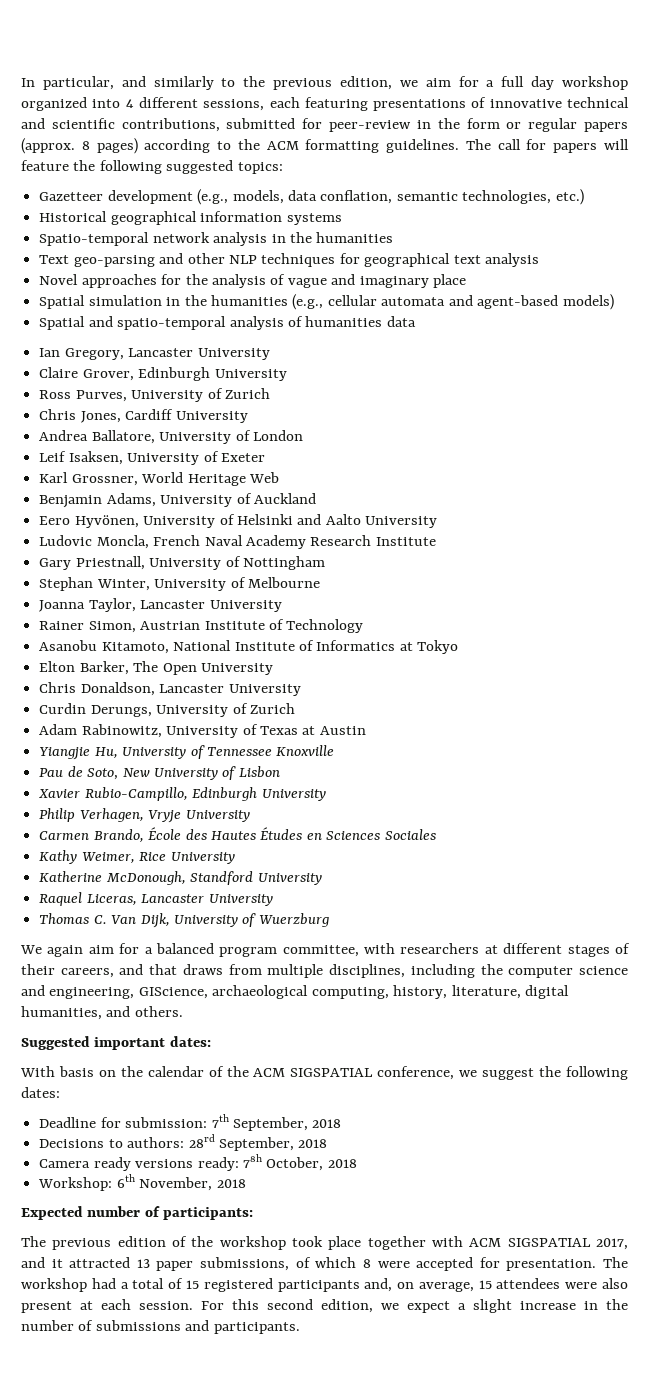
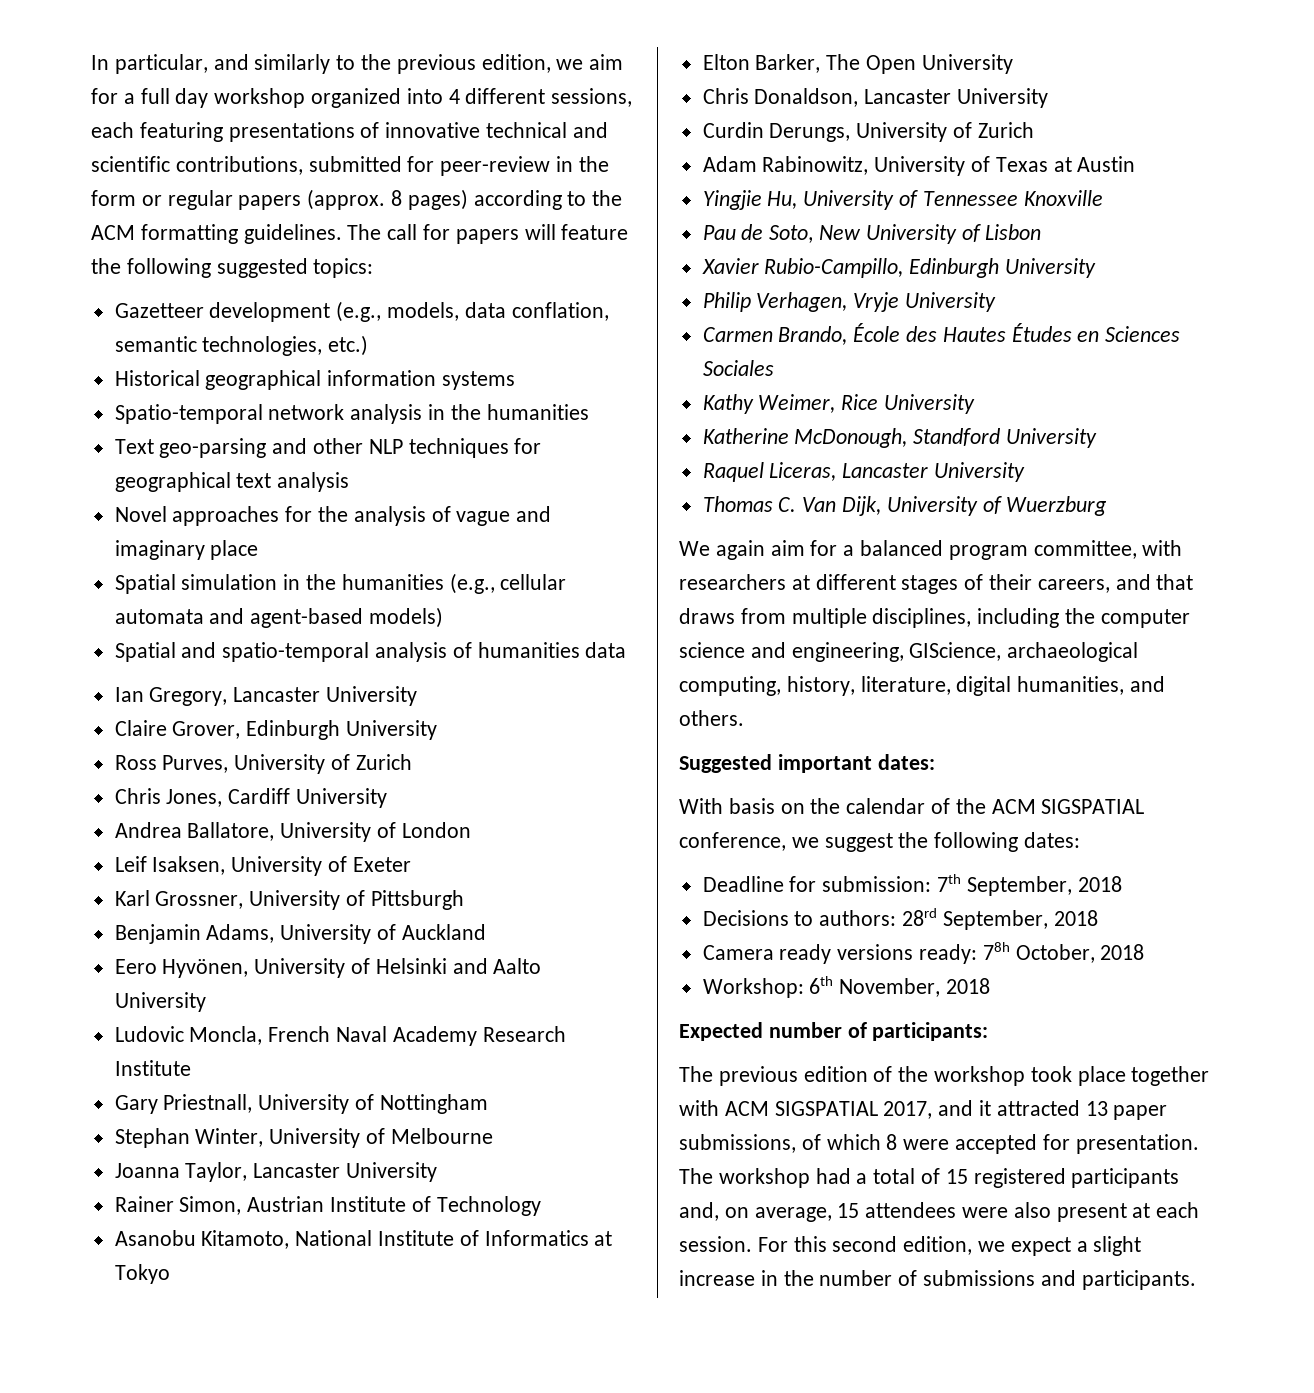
[141,472,279,486] World Heritage Web -> [249,890,464,910] University of Pittsburgh
[39,747,91,760] Yiangjie -> [702,190,762,210] Yingjie

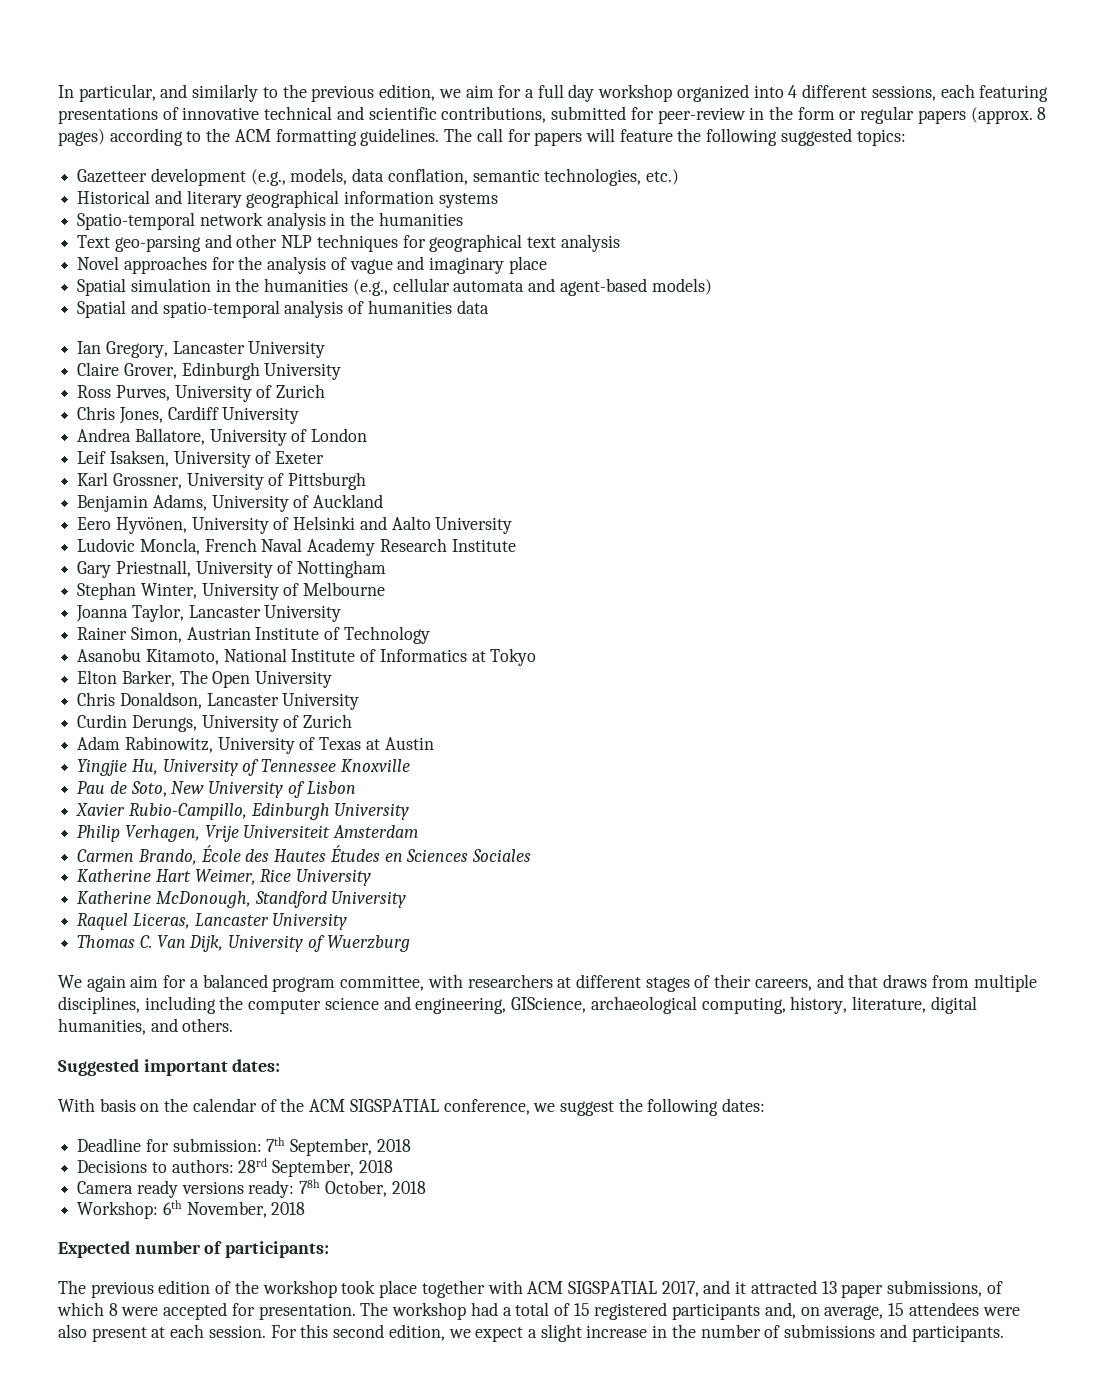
(200, 378) none -> [154,190,242,208] and literary
[853,292,997,312] Vryje University -> [204,825,419,842] Vrije Universiteit Amsterdam
[702,394,754,414] Kathy -> [77,869,191,882] Katherine Hart

